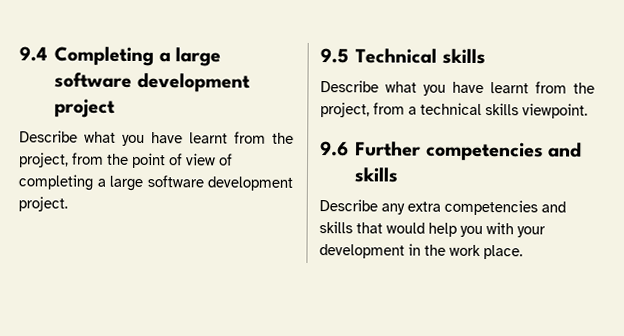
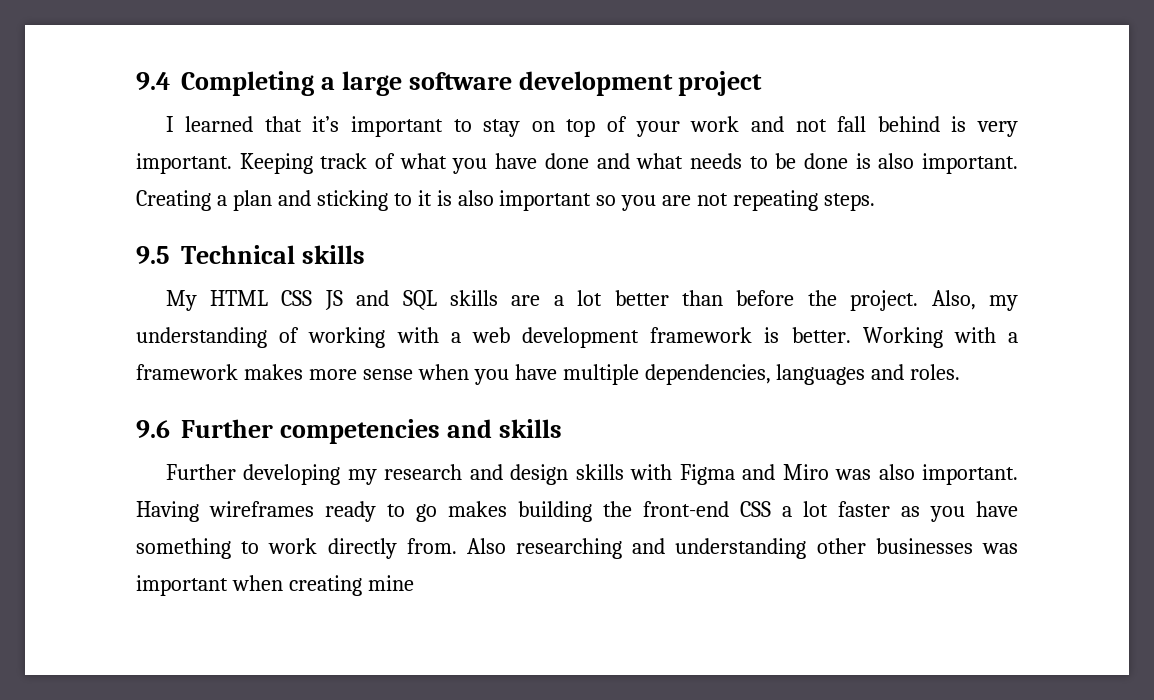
[19,130,294,147] [18,152,233,169] [18,174,293,191] [18,196,68,212] [320,48,486,65] [320,80,595,96] [320,102,588,119] Describe what you have learnt from the project, from the point of view of completing a large software development project. // 9.5 Technical skills // Describe what you have learnt from the project, from a technical skills viewpoint. -> [165,116,1019,137] [136,153,1018,174] [136,190,876,211] [136,245,365,264] [165,290,1019,311] [136,327,1018,348] [136,364,961,385] I learned that it’s important to stay on top of your work and not fall behind is very important. Keeping track of what you have done and what needs to be done is also important. Creating a plan and sticking to it is also important so you are not repeating steps. // 9.5 Technical skills // My HTML CSS JS and SQL skills are a lot better than before the project. Also, my understanding of working with a web development framework is better. Working with a framework makes more sense when you have multiple dependencies, languages and roles.
[319,199,566,216] [319,221,546,238] [319,243,523,260] Describe any extra competencies and skills that would help you with your development in the work place. -> [165,464,1019,485] [136,501,1018,522] [136,538,1018,559] [136,575,414,596] Further developing my research and design skills with Figma and Miro was also important. Having wireframes ready to go makes building the front-end CSS a lot faster as you have something to work directly from. Also researching and understanding other businesses was important when creating mine

